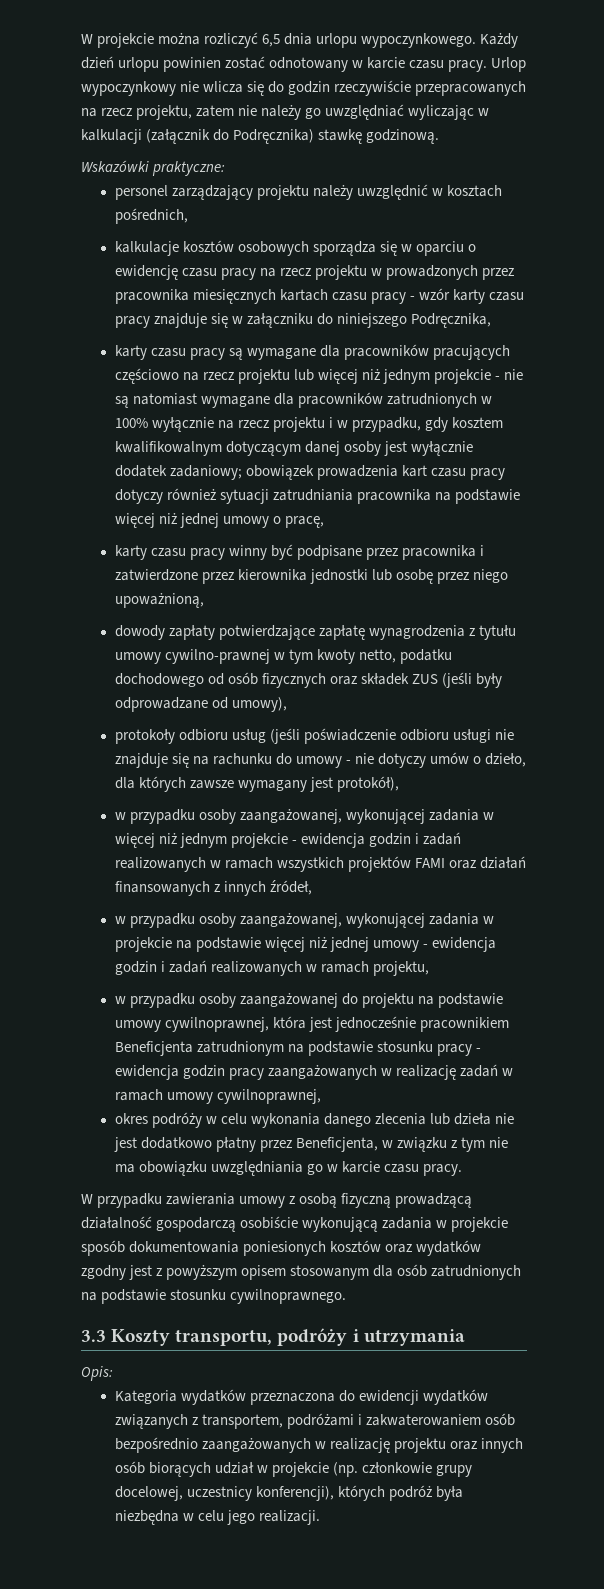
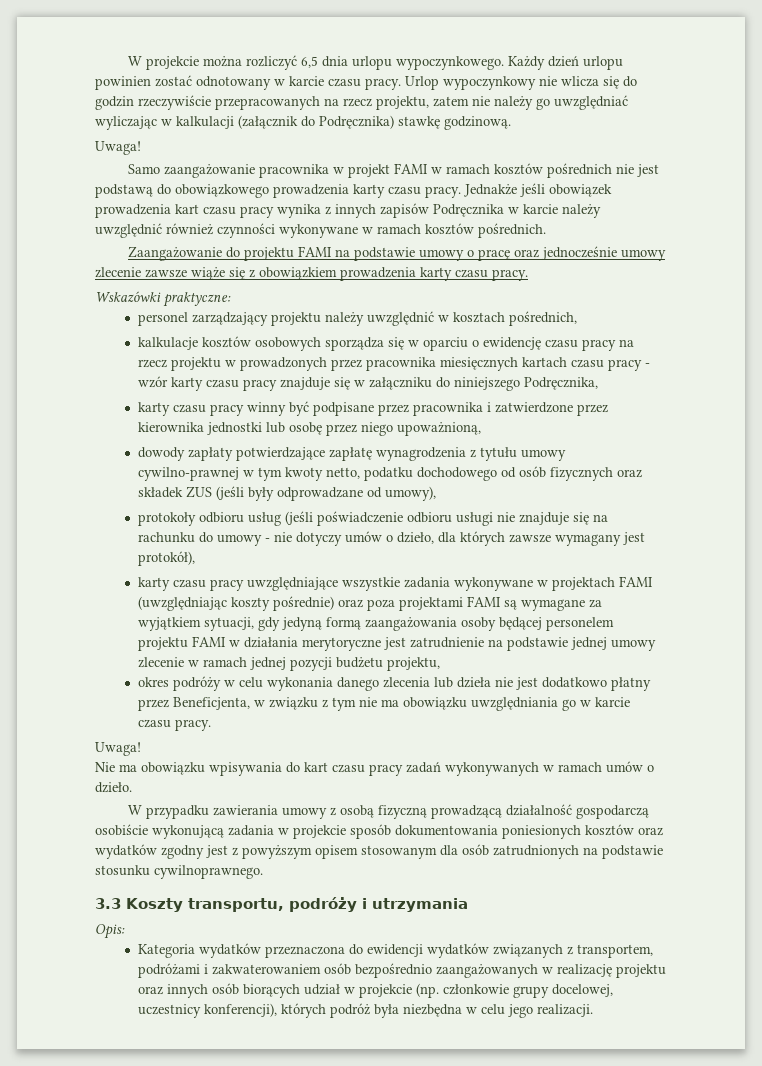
(440, 136) none -> [95,141,141,155] [128,163,660,178] [95,183,612,198] [95,203,601,218] [95,223,546,238] [128,246,667,261] [95,267,528,281] // Uwaga! // Samo zaangażowanie pracownika w projekt FAMI w ramach kosztów pośrednich nie jest podstawą do obowiązkowego prowadzenia karty czasu pracy. Jednakże jeśli obowiązek prowadzenia kart czasu pracy wynika z innych zapisów Podręcznika w karcie należy uwzględnić również czynności wykonywane w ramach kosztów pośrednich. // Zaangażowanie do projektu FAMI na podstawie umowy o pracę oraz jednocześnie umowy zlecenie zawsze wiąże się z obowiązkiem prowadzenia karty czasu pracy.
[114,344,510,360] [114,368,524,384] [114,392,492,408] [114,417,504,432] [114,441,473,456] [114,465,505,480] [114,488,520,504] [114,513,324,528] // karty czasu pracy są wymagane dla pracowników pracujących częściowo na rzecz projektu lub więcej niż jednym projekcie - nie są natomiast wymagane dla pracowników zatrudnionych w 100% wyłącznie na rzecz projektu i w przypadku, gdy kosztem kwalifikowalnym dotyczącym danej osoby jest wyłącznie dodatek zadaniowy; obowiązek prowadzenia kart czasu pracy dotyczy również sytuacji zatrudniania pracownika na podstawie więcej niż jednej umowy o pracę, -> (599, 383) none
[114,809,494,824] [114,832,462,848] [114,856,526,872] [114,880,312,896] [114,913,494,928] [114,937,497,952] [114,960,429,976] [114,993,503,1008] [114,1016,509,1032] [114,1041,481,1056] [114,1064,513,1080] [114,1089,321,1104] w przypadku osoby zaangażowanej, wykonującej zadania w więcej niż jednym projekcie - ewidencja godzin i zadań realizowanych w ramach wszystkich projektów FAMI oraz działań finansowanych z innych źródeł, // w przypadku osoby zaangażowanej, wykonującej zadania w projekcie na podstawie więcej niż jednej umowy - ewidencja godzin i zadań realizowanych w ramach projektu, // w przypadku osoby zaangażowanej do projektu na podstawie umowy cywilnoprawnej, która jest jednocześnie pracownikiem Beneficjenta zatrudnionym na podstawie stosunku pracy - ewidencja godzin pracy zaangażowanych w realizację zadań w ramach umowy cywilnoprawnej, -> [138,576,654,591] [138,596,603,611] [138,617,615,631] [138,636,657,651] [138,657,441,671] karty czasu pracy uwzględniające wszystkie zadania wykonywane w projektach FAMI (uwzględniając koszty pośrednie) oraz poza projektami FAMI są wymagane za wyjątkiem sytuacji, gdy jedyną formą zaangażowania osoby będącej personelem projektu FAMI w działania merytoryczne jest zatrudnienie na podstawie jednej umowy zlecenie w ramach jednej pozycji budżetu projektu,
(462, 1170) none -> [95,742,141,756] [95,761,654,776] [95,782,132,793] // Uwaga! // Nie ma obowiązku wpisywania do kart czasu pracy zadań wykonywanych w ramach umów o dzieło.

